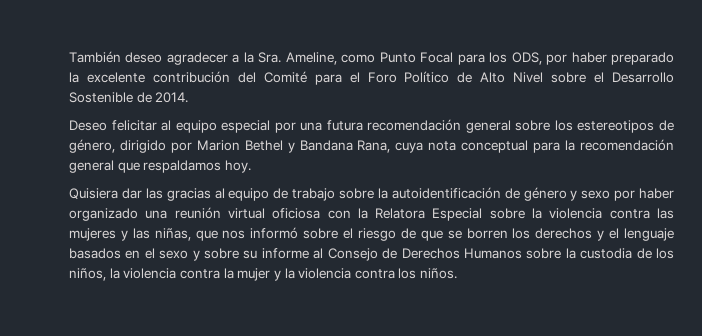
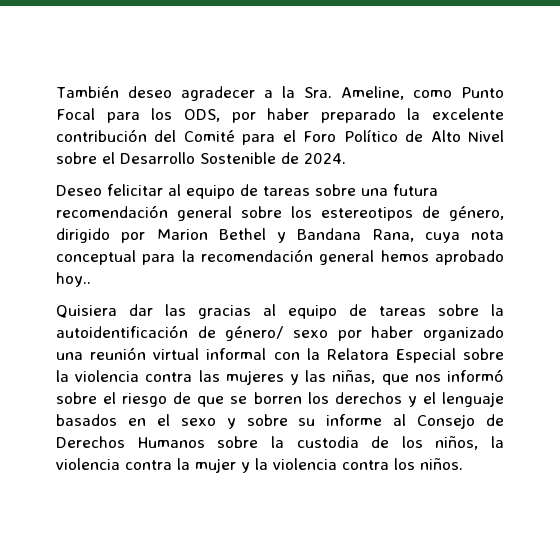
[155,92,189,103] 2014. -> [304,153,346,164] 2024.
[221,120,296,133] especial por -> [240,184,356,196] de tareas sobre
[117,160,251,173] que respaldamos hoy. -> [380,250,504,265] [56,272,91,287] hemos aprobado hoy..
[292,188,336,201] trabajo -> [379,306,426,316] tareas
[523,187,578,201] género y -> [225,326,284,341] género/
[272,208,321,219] oficiosa -> [206,348,267,360] informal

